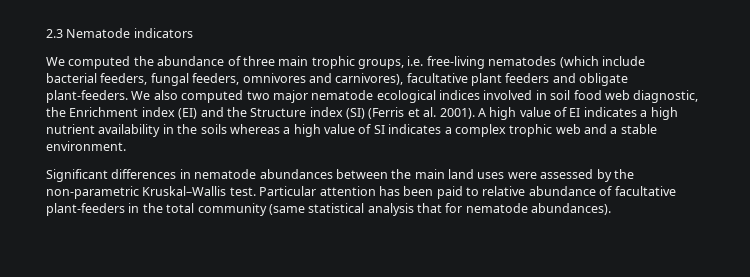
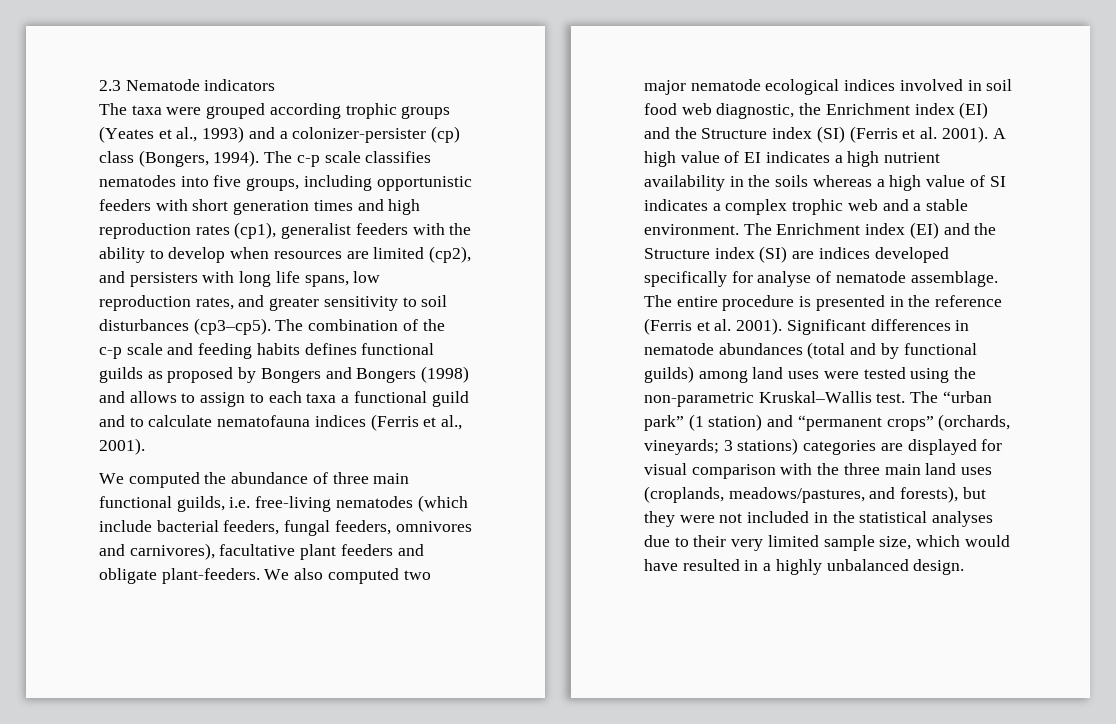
(193, 33) none -> [99,103,451,119] [99,126,461,143] [99,150,432,167] [99,175,472,191] [99,199,421,215] [99,222,472,239] [99,246,472,263] [99,271,381,287] [99,295,448,311] [99,318,445,335] [99,343,435,359] [99,366,470,383] [99,391,469,407] [99,414,463,431] [99,438,145,455] // The taxa were grouped according trophic groups (Yeates et al., 1993) and a colonizer-persister (cp) class (Bongers, 1994). The c-p scale classifies nematodes into five groups, including opportunistic feeders with short generation times and high reproduction rates (cp1), generalist feeders with the ability to develop when resources are limited (cp2), and persisters with long life spans, low reproduction rates, and greater sensitivity to soil disturbances (cp3–cp5). The combination of the c-p scale and feeding habits defines functional guilds as proposed by Bongers and Bongers (1998) and allows to assign to each taxa a functional guild and to calculate nematofauna indices (Ferris et al., 2001).
[311,56,404,69] trophic groups, -> [99,496,225,512] functional guilds,
(126, 146) // -> [743,222,997,239] [644,246,949,263] [644,271,998,287] [644,295,1003,311] [644,318,783,335] The Enrichment index (EI) and the Structure index (SI) are indices developed specifically for analyse of nematode assemblage. The entire procedure is presented in the reference (Ferris et al. 2001).
[335,169,445,179] between the main -> [807,342,977,359] [644,366,748,383] (total and by functional guilds) among
[540,169,612,182] assessed by -> [863,367,950,383] tested using
[259,186,676,199] [46,203,612,216] Particular attention has been paid to relative abundance of facultative plant-feeders in the total community (same statistical analysis that for nematode abundances). -> [910,391,992,403] [644,414,1011,431] [644,438,1003,455] [644,463,993,479] [644,486,986,503] [644,511,994,527] [644,535,1010,551] [644,559,965,575] The “urban park” (1 station) and “permanent crops” (orchards, vineyards; 3 stations) categories are displayed for visual comparison with the three main land uses (croplands, meadows/pastures, and forests), but they were not included in the statistical analyses due to their very limited sample size, which would have resulted in a highly unbalanced design.

